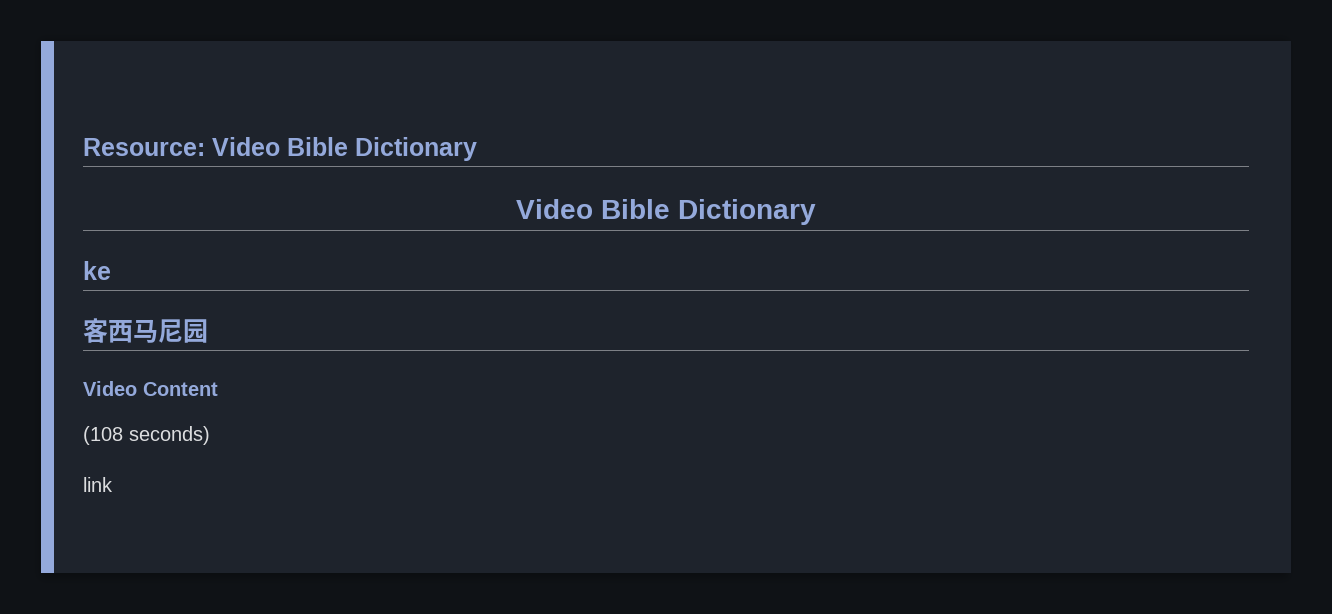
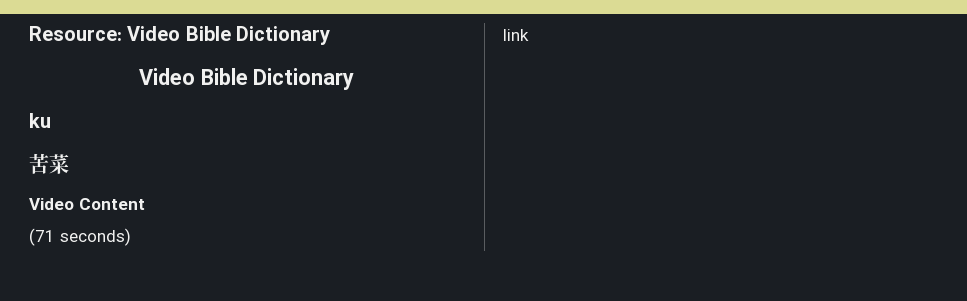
[83,261,111,280] [83,318,208,343] ke // 客西马尼园 -> [29,113,51,128] [29,153,69,174] ku // 苦菜
[83,426,123,445] (108 -> [29,228,55,246] (71

